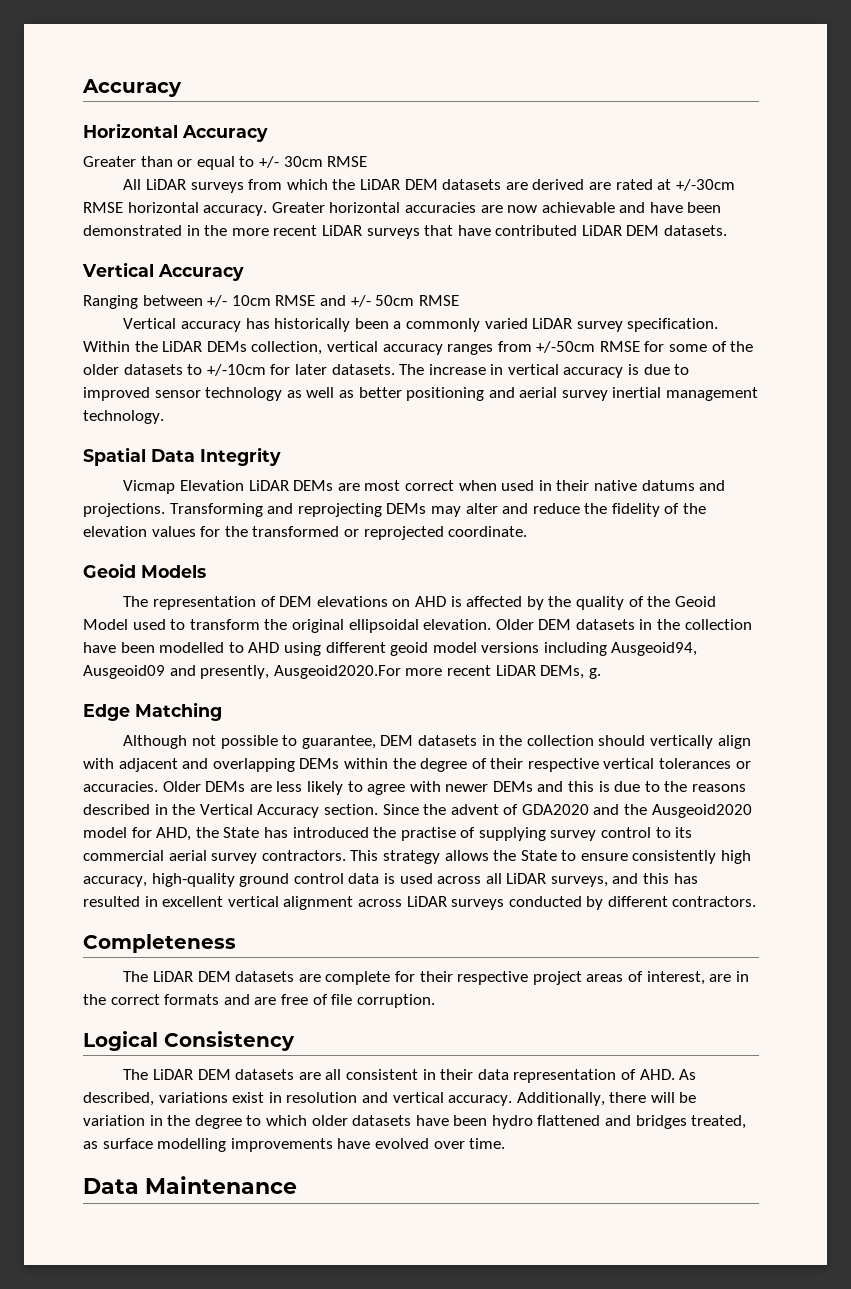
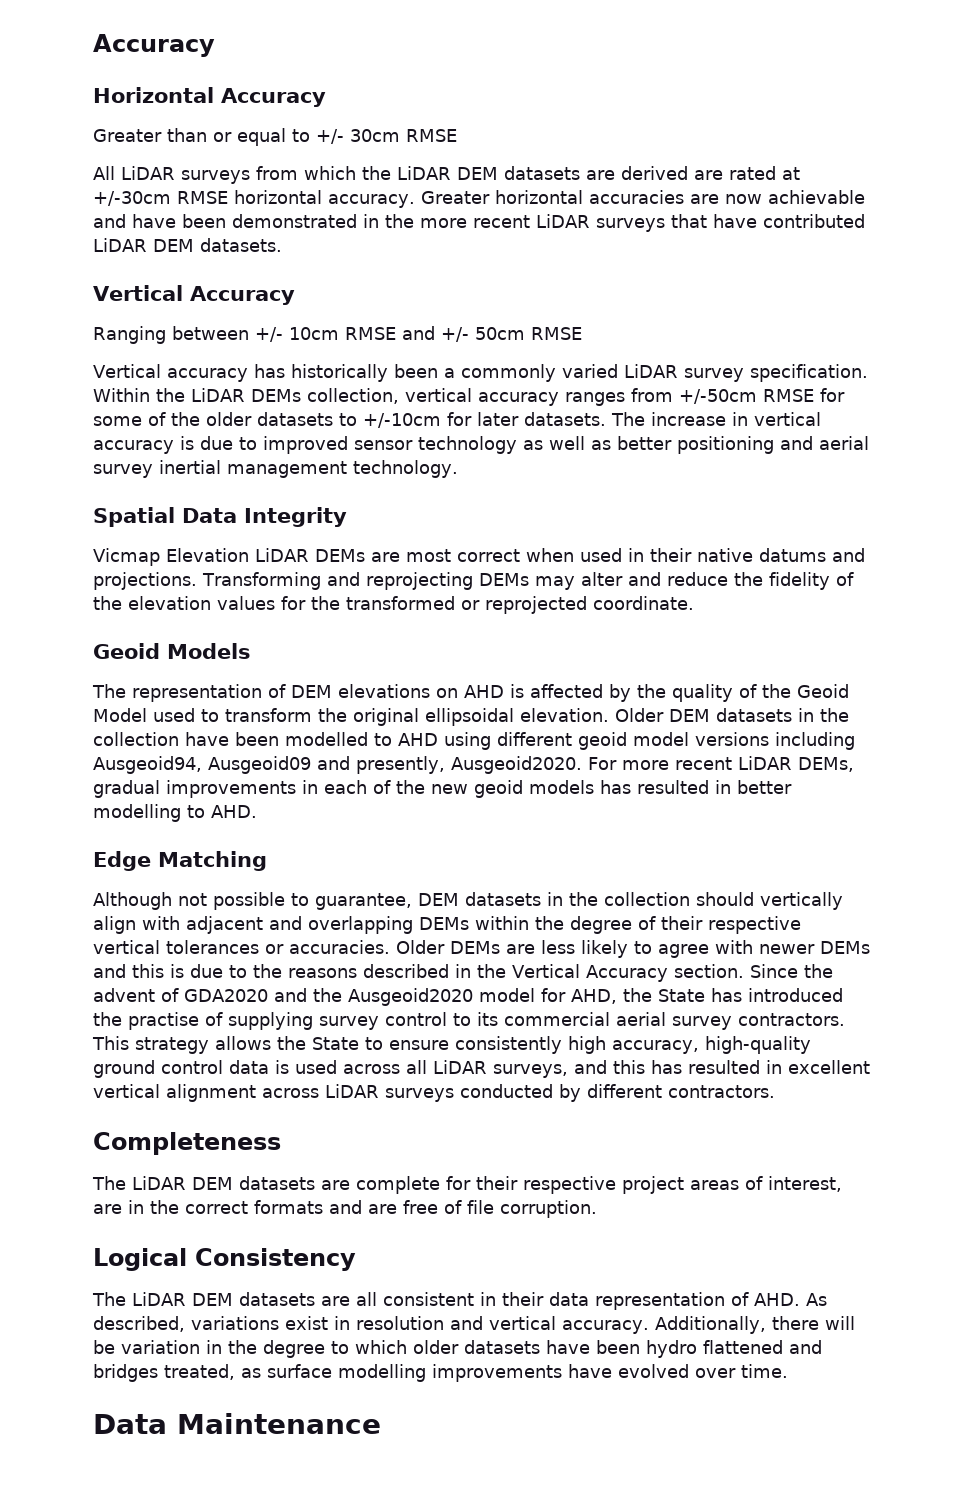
[273,665,401,679] Ausgeoid2020.For -> [451,756,617,774] Ausgeoid2020. For
[588,668,601,679] g. -> [93,780,792,798] [93,804,257,822] gradual improvements in each of the new geoid models has resulted in better modelling to AHD.

